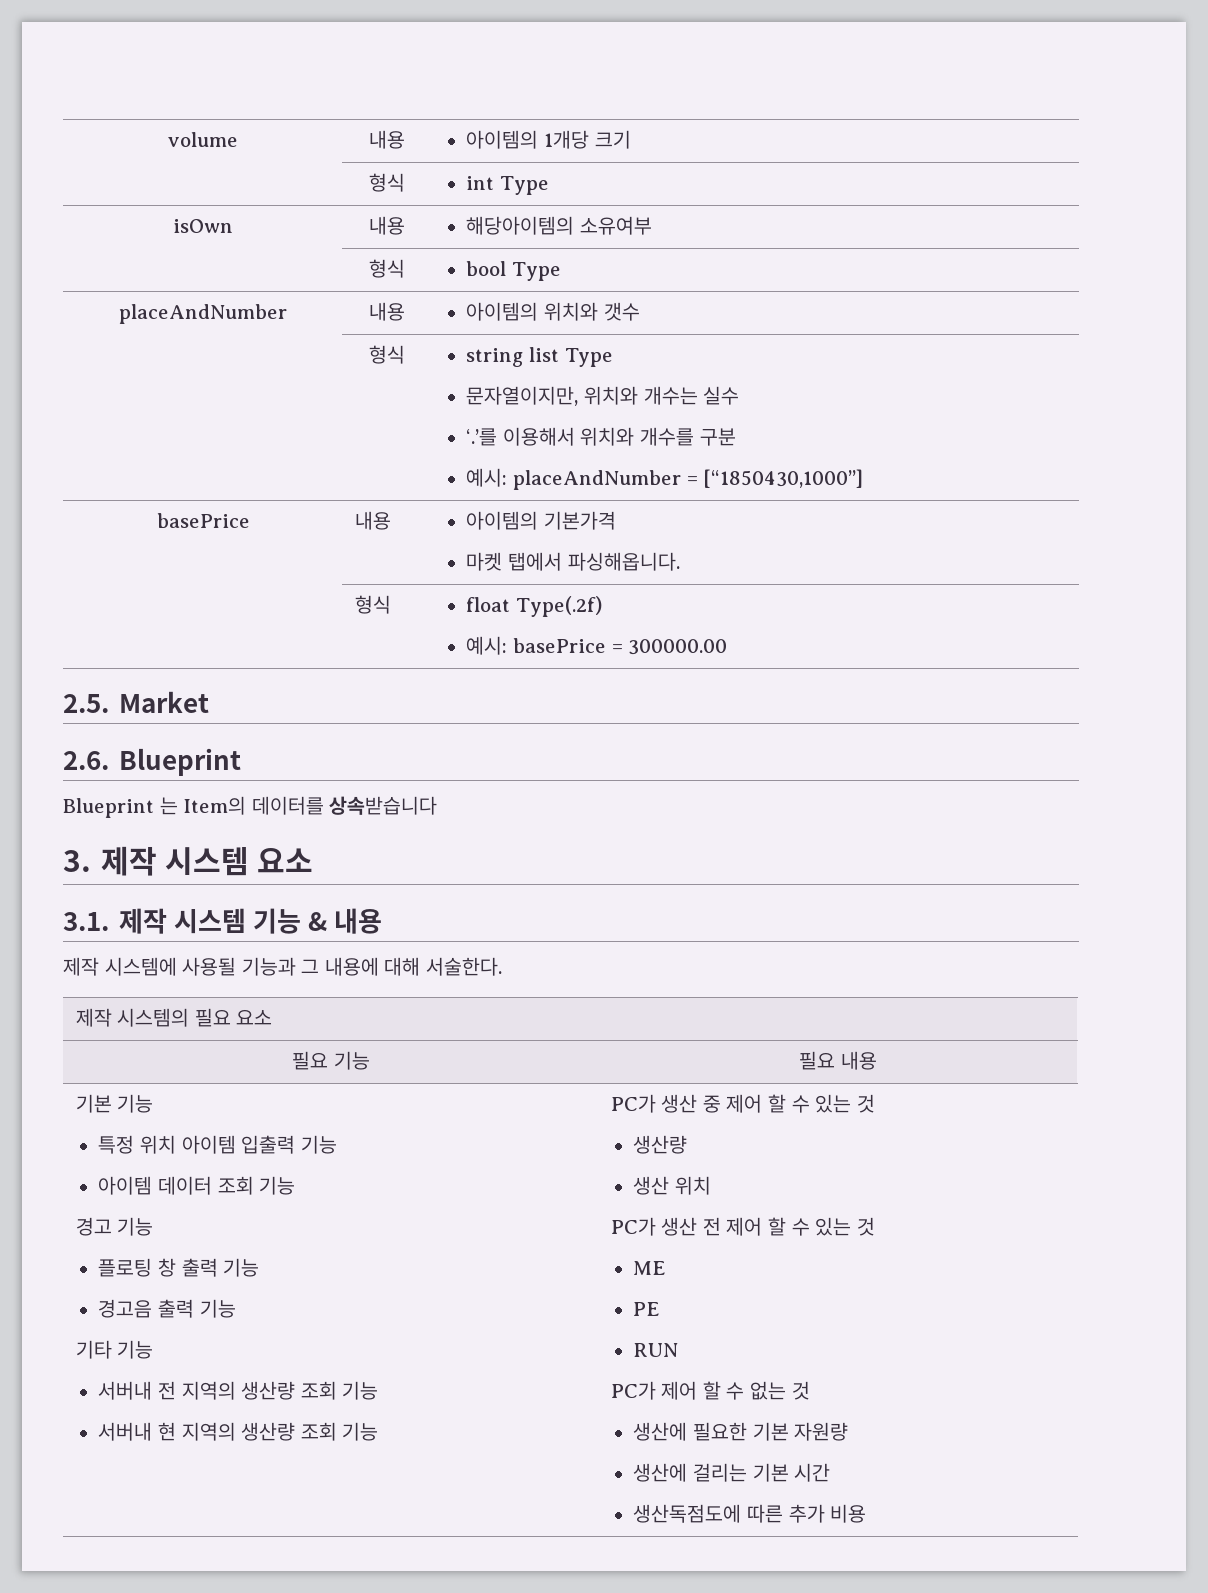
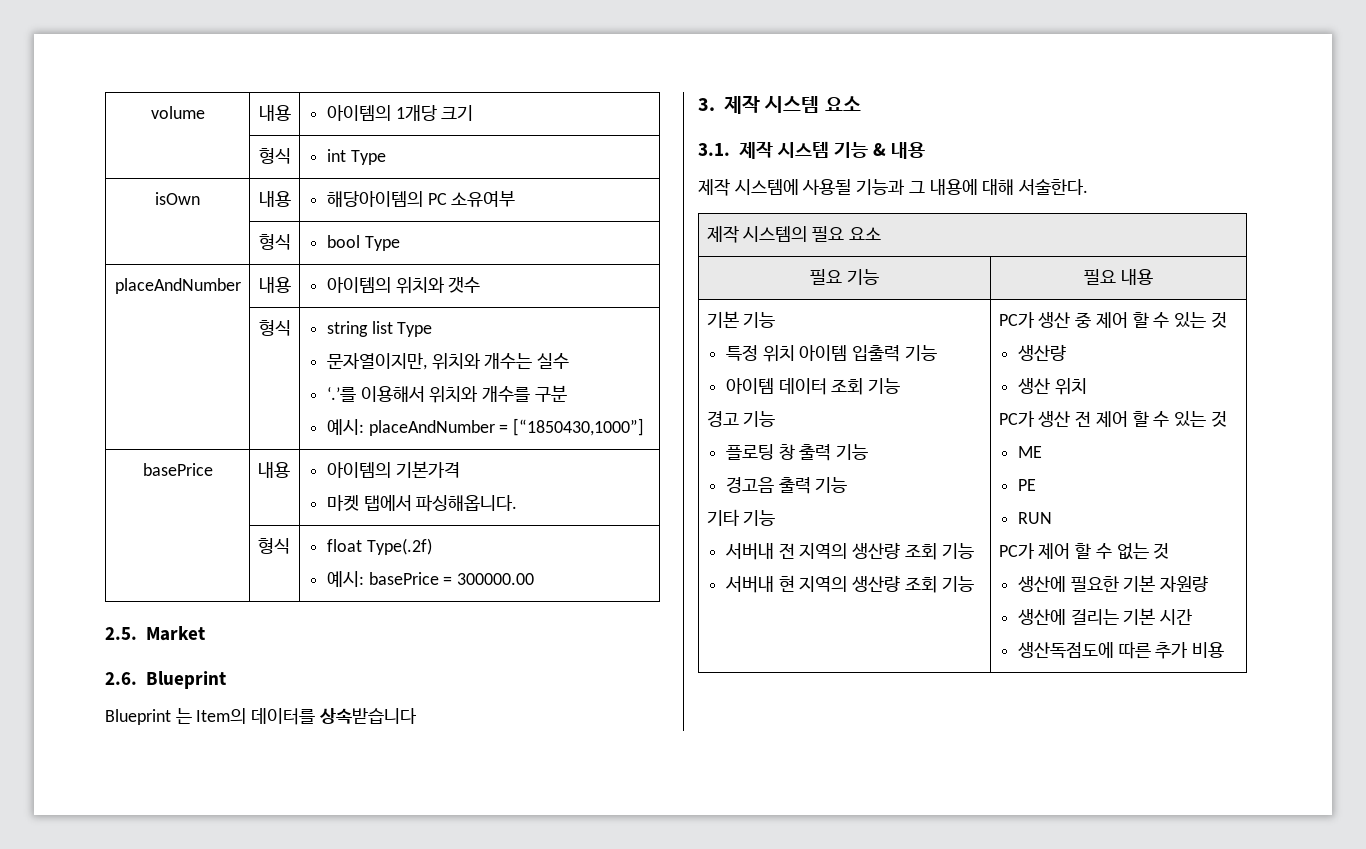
(575, 225) none -> [427,193,447,205] PC

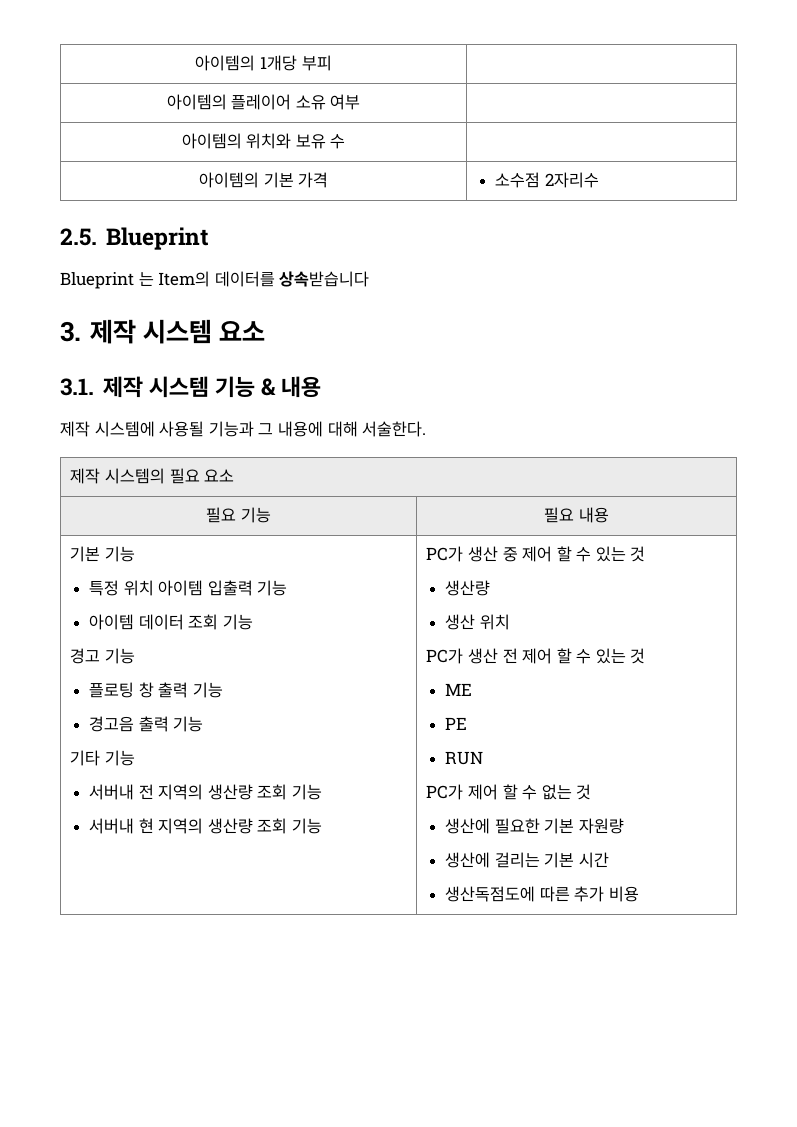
[150,106,205,119] [258,105,291,121] [326,105,474,121] [258,148,291,164] [326,149,386,165] [155,192,200,205] [258,191,291,207] [326,191,516,207] [258,234,291,250] [326,235,400,251] [114,278,241,294] [258,277,291,293] [326,277,481,294] [258,320,291,336] [326,321,433,337] [326,353,570,370] [326,385,567,403] [326,418,645,436] [142,463,213,476] [257,462,290,478] [326,461,460,478] [326,495,518,512] [257,538,290,554] [326,538,432,555] [326,571,535,587] [105,626,205,641] [105,672,137,685] volume | 내용 | 아이템의 1개당 크기 // | 형식 | int Type // isOwn | 내용 | 해당아이템의 PC 소유여부 // | 형식 | bool Type // placeAndNumber | 내용 | 아이템의 위치와 갯수 // | 형식 | string list Type // 문자열이지만, 위치와 개수는 실수 // ‘.’를 이용해서 위치와 개수를 구분 // 예시: placeAndNumber = [“1850430,1000”] // basePrice | 내용 | 아이템의 기본가격 // 마켓 탭에서 파싱해옵니다. // | 형식 | float Type(.2f) // 예시: basePrice = 300000.00 // 2.5. Market // 2.6. -> [195,55,332,71] [166,94,361,110] [181,133,346,149] [198,172,329,188] [495,172,599,188] [60,228,97,246] 아이템의 1개당 부피 | // 아이템의 플레이어 소유 여부 | // 아이템의 위치와 보유 수 | // 아이템의 기본 가격 | 소수점 2자리수 // 2.5.

